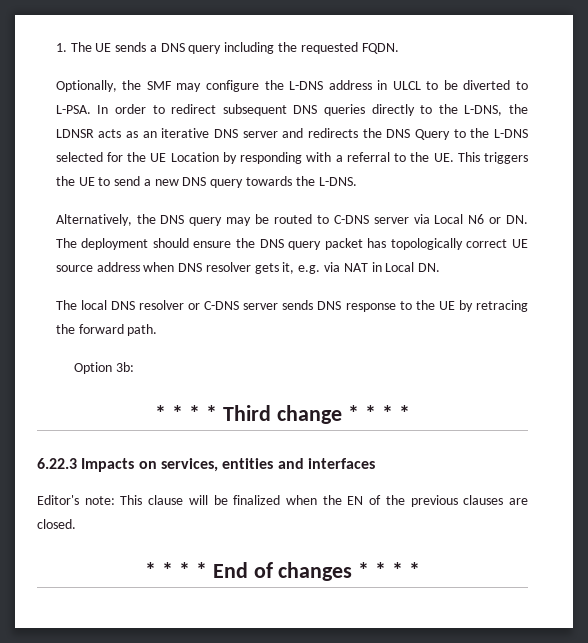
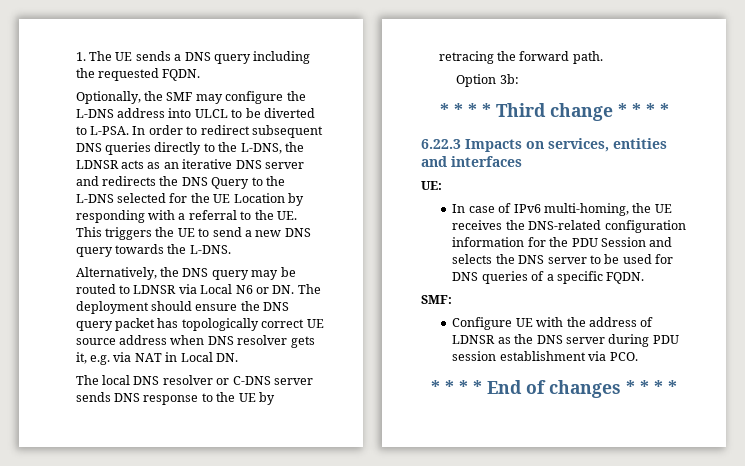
[377,80,388,90] in -> [168,108,192,118] into
[333,215,409,224] C-DNS server -> [133,285,177,294] LDNSR
[37,495,528,507] [37,519,76,529] Editor's note: This clause will be finalized when the EN of the previous clauses are closed. -> [421,181,442,190] [452,203,672,216] [452,220,686,233] [452,237,673,247] [452,254,674,264] [452,271,645,284] [421,295,452,304] [452,317,654,330] [452,334,679,347] [452,351,638,361] UE: // In case of IPv6 multi-homing, the UE receives the DNS-related configuration information for the PDU Session and selects the DNS server to be used for DNS queries of a specific FQDN. // SMF: // Configure UE with the address of LDNSR as the DNS server during PDU session establishment via PCO.

